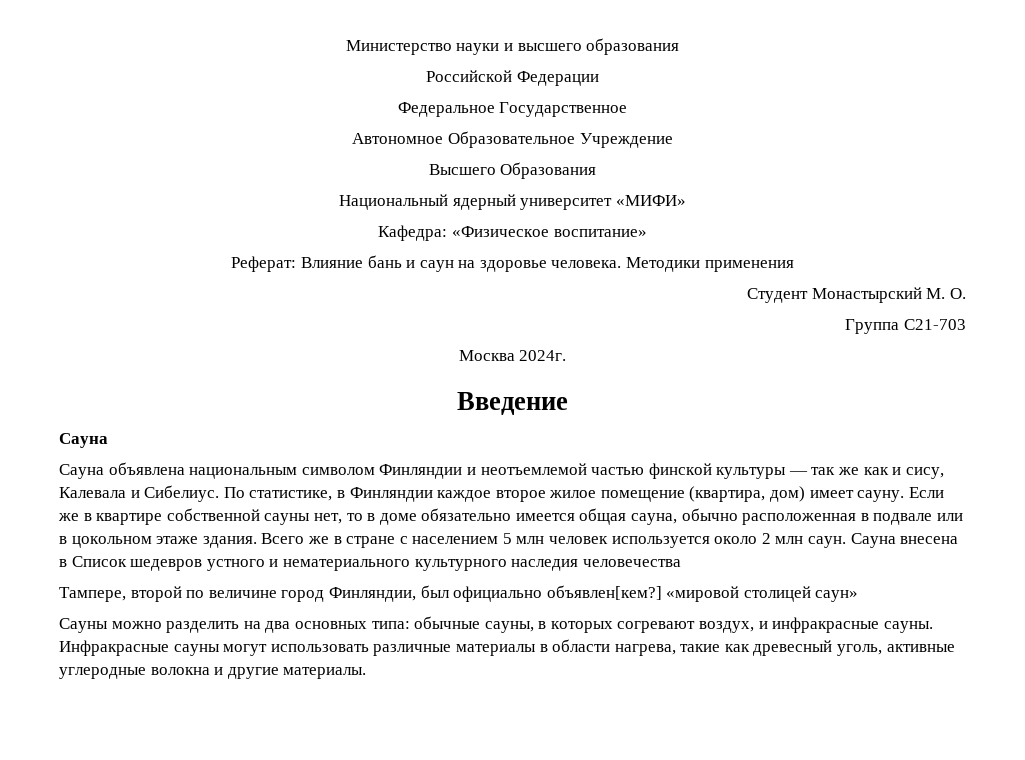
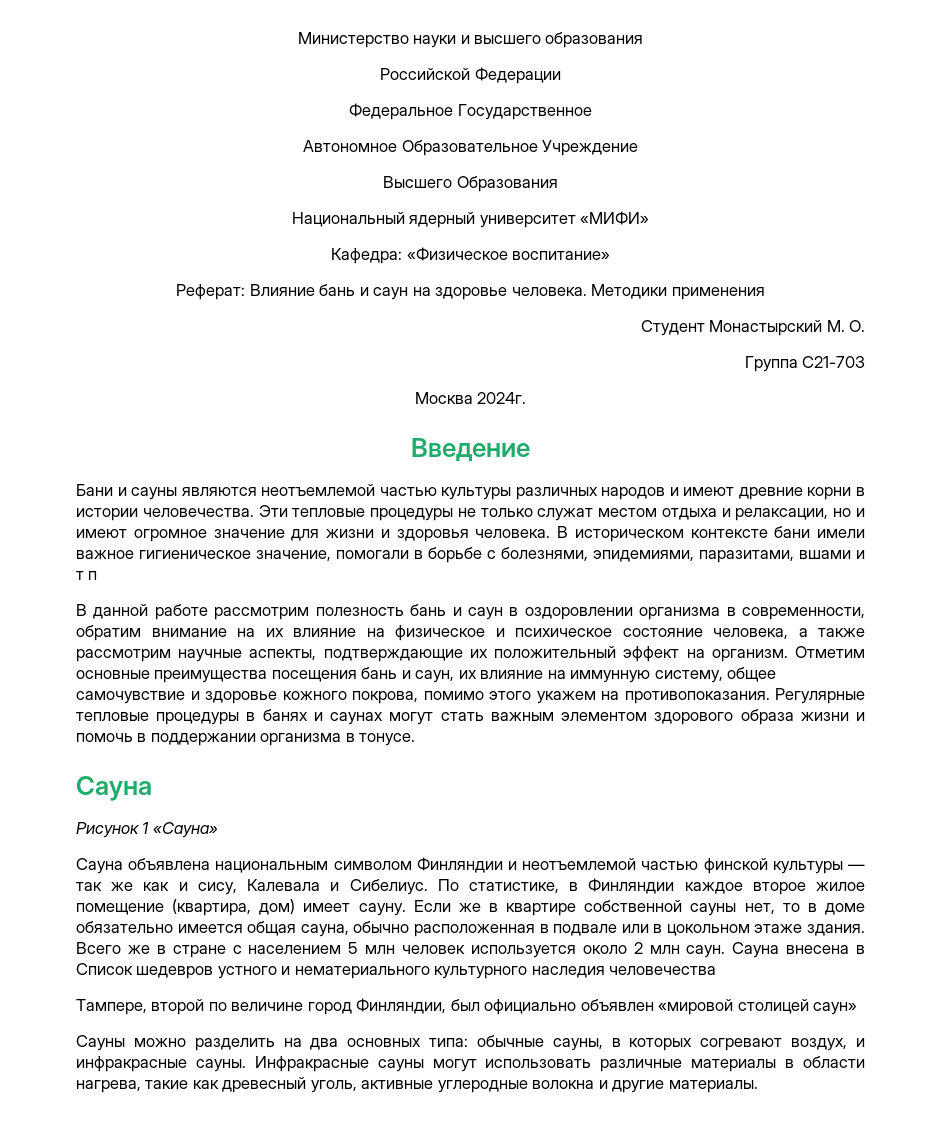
[59,433,108,448] Сауна -> [76,484,866,500] [76,505,865,521] [76,526,865,542] [76,547,865,563] [76,571,98,580] [76,604,865,620] [76,625,865,641] [76,646,865,662] [76,667,777,683] [76,688,865,704] [76,709,866,725] [76,733,416,746] [76,776,152,801] [76,822,218,838] Бани и сауны являются неотъемлемой частью культуры различных народов и имеют древние корни в истории человечества. Эти тепловые процедуры не только служат местом отдыха и релаксации, но и имеют огромное значение для жизни и здоровья человека. В историческом контексте бани имели важное гигиеническое значение, помогали в борьбе с болезнями, эпидемиями, паразитами, вшами и т п // В данной работе рассмотрим полезность бань и саун в оздоровлении организма в современности, обратим внимание на их влияние на физическое и психическое состояние человека, а также рассмотрим научные аспекты, подтверждающие их положительный эффект на организм. Отметим основные преимущества посещения бань и саун, их влияние на иммунную систему, общее самочувствие и здоровье кожного покрова, помимо этого укажем на противопоказания. Регулярные тепловые процедуры в банях и саунах могут стать важным элементом здорового образа жизни и помочь в поддержании организма в тонусе. // Сауна // Рисунок 1 «Сауна»
[546,585,662,600] объявлен[кем?] -> [580,999,654,1011] объявлен

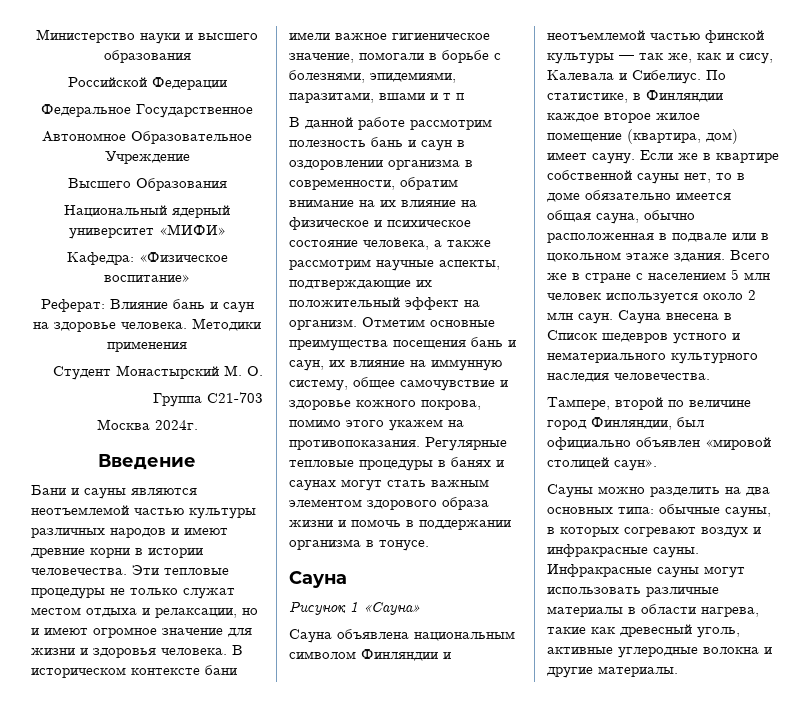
[111,882,134,891] же -> [668,53,692,63] же,
[609,966,717,975] человечества -> [614,373,710,380] человечества.
[813,1002,858,1015] саун» -> [614,459,657,471] саун».
[791,1038,848,1051] воздух, -> [701,527,748,538] воздух

